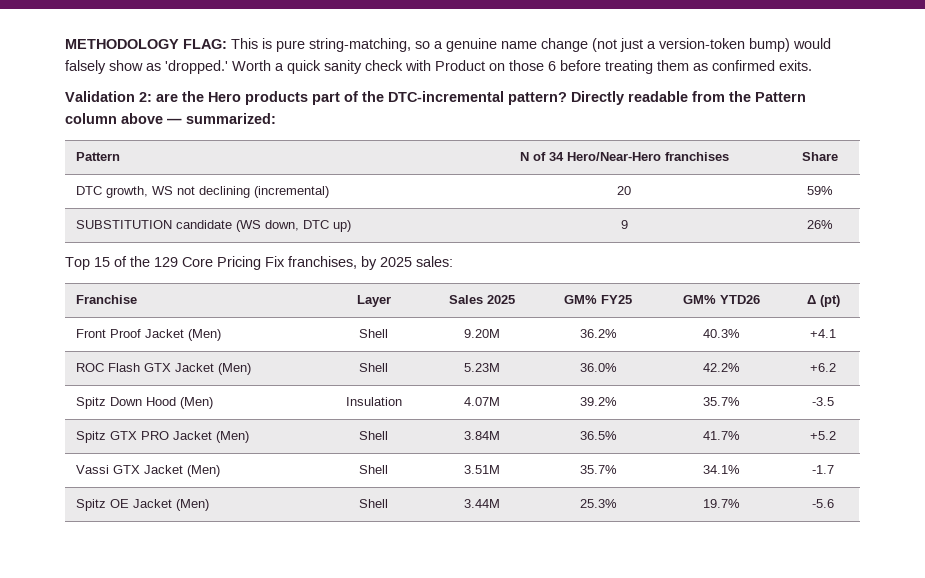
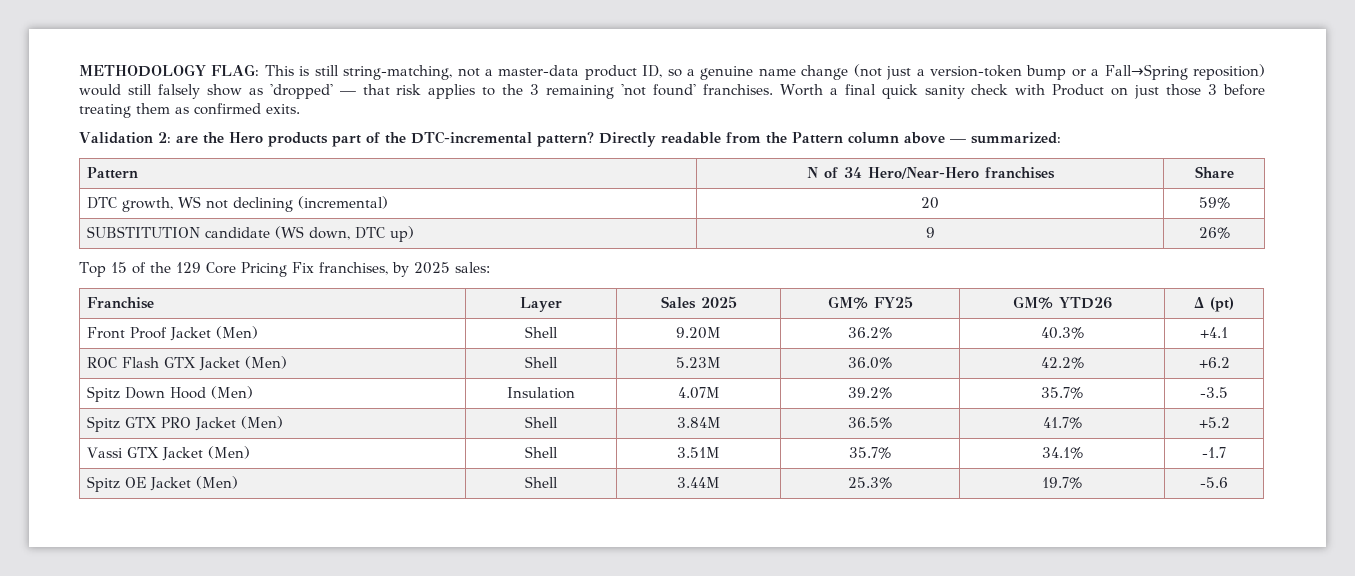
[276,38,411,52] pure string-matching, -> [314,65,663,80] still string-matching, not a master-data product ID,
[749,38,831,52] [65,60,228,74] bump) would falsely show as 'dropped.' -> [1026,64,1265,80] [79,84,773,99] bump or a Fall→Spring reposition) would still falsely show as 'dropped' — that risk applies to the 3 remaining 'not found' franchises.
(284, 67) none -> [844,84,876,95] final
[509,60,556,71] those 6 -> [1134,84,1218,99] just those 3

